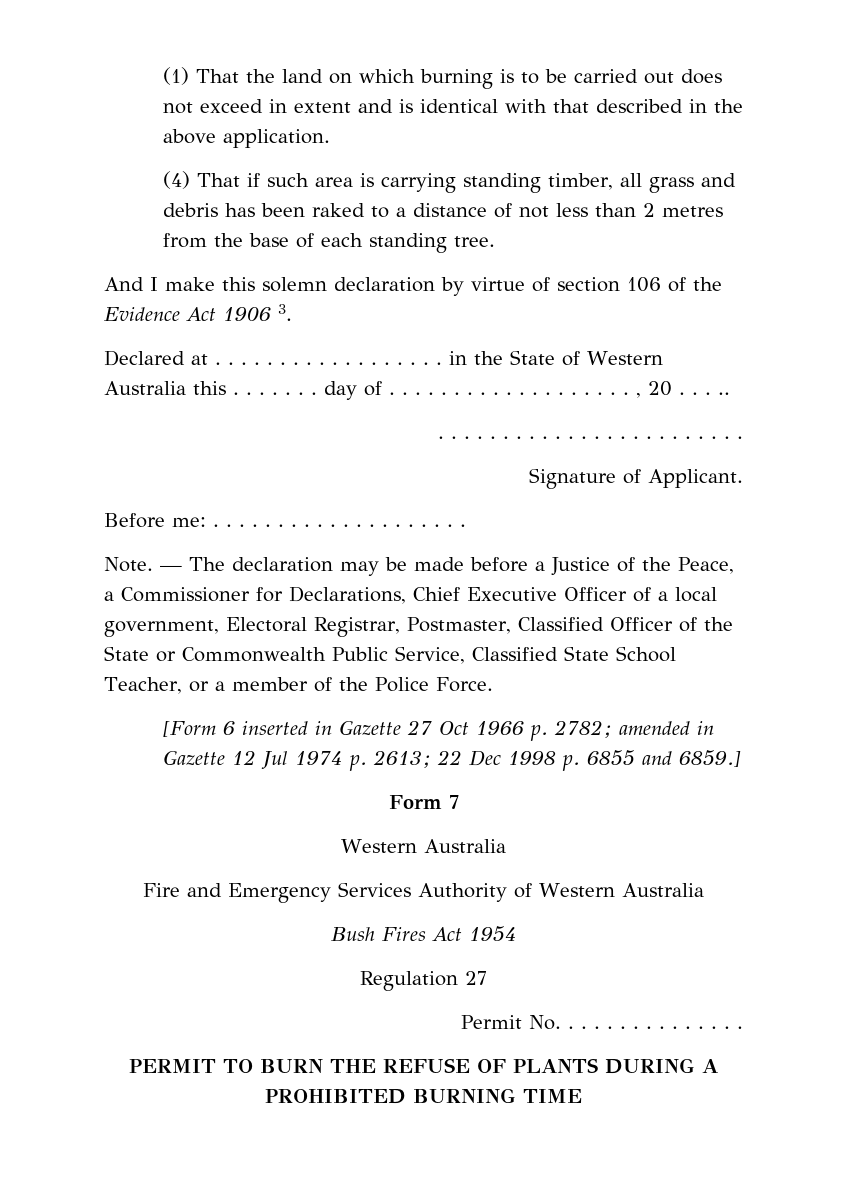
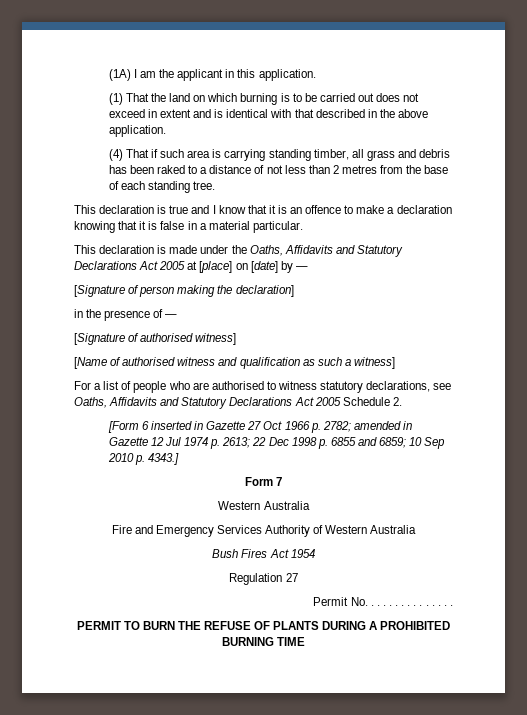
(162, 76) none -> [108,69,316,81] (1A) I am the applicant in this application. //
[104,277,722,296] [104,304,292,321] [104,350,663,366] [104,381,730,400] [438,436,743,439] [529,468,743,489] [104,513,466,528] [104,557,734,576] [104,586,717,604] [104,617,733,637] [104,646,676,664] [104,677,493,694] And I make this solemn declaration by virtue of section 106 of the Evidence Act 1906 3. // Declared at . . . . . . . . . . . . . . . . . . in the State of Western Australia this . . . . . . . day of . . . . . . . . . . . . . . . . . . . , 20 . . . .. // . . . . . . . . . . . . . . . . . . . . . . . . // Signature of Applicant. // Before me: . . . . . . . . . . . . . . . . . . . . // Note. — The declaration may be made before a Justice of the Peace, a Commissioner for Declarations, Chief Executive Officer of a local government, Electoral Registrar, Postmaster, Classified Officer of the State or Commonwealth Public Service, Classified State School Teacher, or a member of the Police Force. -> [74,205,452,214] [74,221,303,233] [74,245,403,257] [74,261,308,273] [74,285,294,297] [74,309,178,321] [74,333,237,345] [74,357,395,369] [74,381,452,393] [74,397,402,409] This declaration is true and I know that it is an offence to make a declaration knowing that it is false in a material particular. // This declaration is made under the Oaths, Affidavits and Statutory Declarations Act 2005 at [place] on [date] by — // [Signature of person making the declaration] // in the presence of — // [Signature of authorised witness] // [Name of authorised witness and qualification as such a witness] // For a list of people who are authorised to witness statutory declarations, see Oaths, Affidavits and Statutory Declarations Act 2005 Schedule 2.
[678,750,741,767] 6859.] -> [379,437,446,449] [107,453,180,465] 6859; 10 Sep 2010 p. 4343.]

